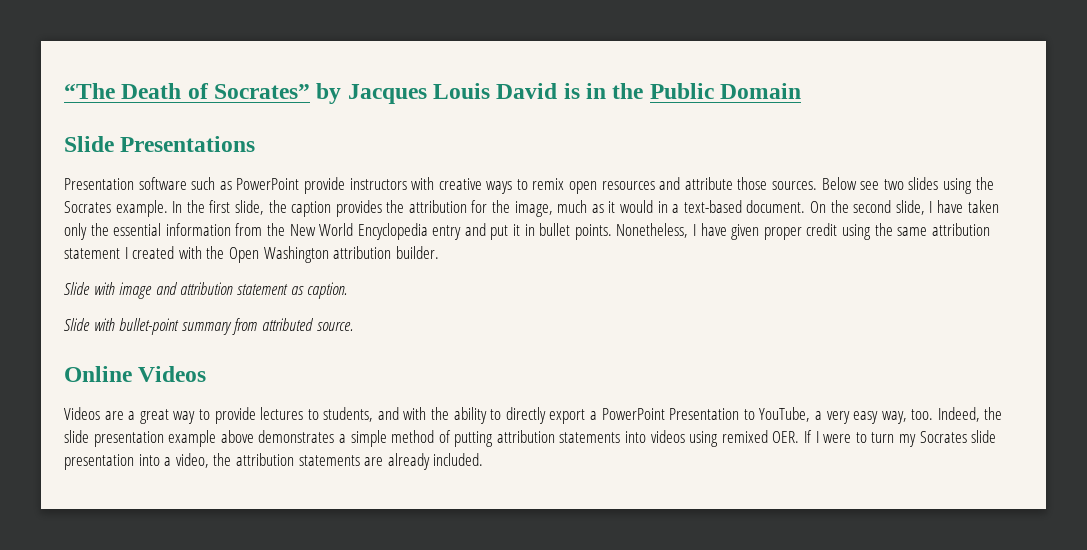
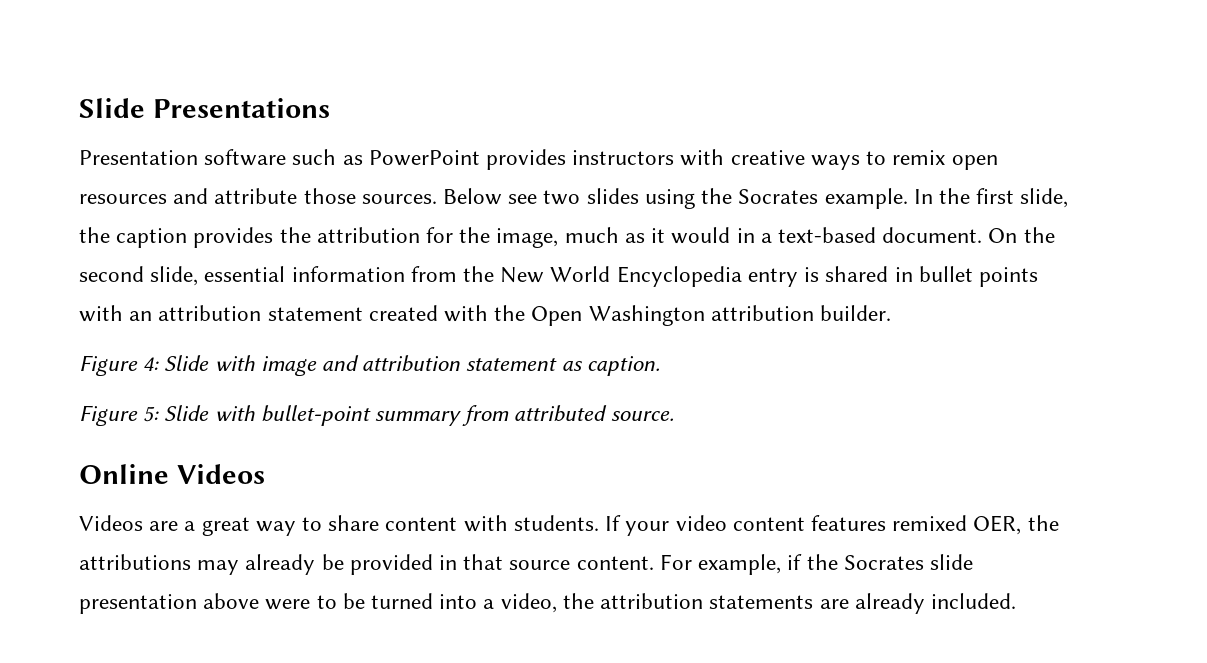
[64,83,802,104] “The Death of Socrates” by Jacques Louis David is in the Public Domain // -> (79, 108) none
[303,177,345,194] provide -> [486,149,567,170] provides
[929,200,999,213] [64,223,109,240] I have taken only the -> (199, 276) none
[464,223,990,240] [64,247,128,259] and put it in bullet points. Nonetheless, I have given proper credit using the same attribution statement I -> [804,266,1038,287] [79,305,363,322] is shared in bullet points with an attribution statement
(439, 252) none -> [79,355,160,376] Figure 4:
(348, 290) none -> [79,405,160,426] Figure 5:
[214,407,1003,424] [64,430,997,447] [64,454,134,470] provide lectures to students, and with the ability to directly export a PowerPoint Presentation to YouTube, a very easy way, too. Indeed, the slide presentation example above demonstrates a simple method of putting attribution statements into videos using remixed OER. If I were to turn my Socrates slide presentation -> [328,515,1059,536] [79,554,973,575] [79,593,434,614] share content with students. If your video content features remixed OER, the attributions may already be provided in that source content. For example, if the Socrates slide presentation above were to be turned

